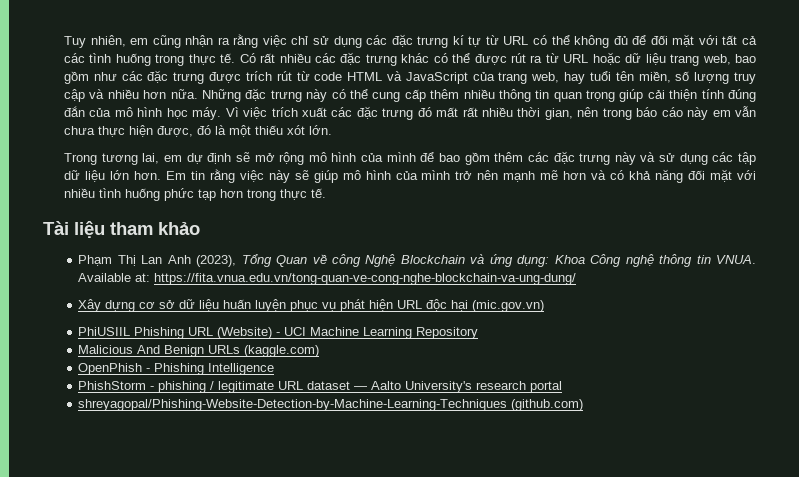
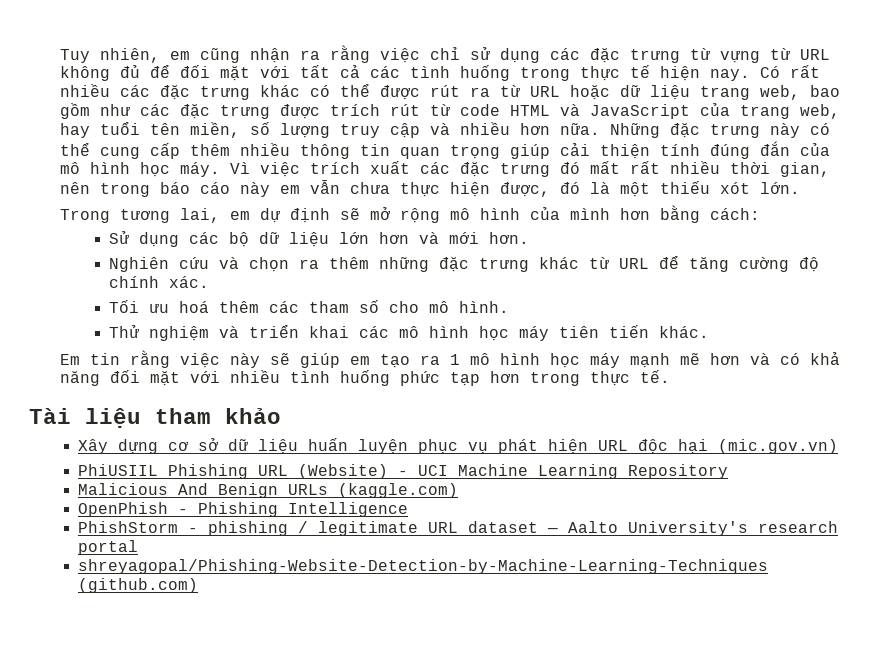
[452,35,570,47] kí tự từ URL có thể -> [690,48,831,63] từ vựng từ URL
[220,53,236,63] tế. -> [630,65,751,81] tế hiện nay.
[420,151,756,165] để bao gồm thêm các đặc trưng này và sử dụng các tập -> [620,205,761,223] [109,231,250,247] hơn bằng cách: // Sử dụng các bộ
[133,171,161,180] hơn. -> [379,232,530,244] [109,256,820,272] [109,276,210,288] [109,300,510,313] [109,325,710,341] hơn và mới hơn. // Nghiên cứu và chọn ra thêm những đặc trưng khác từ URL để tăng cường độ chính xác. // Tối ưu hoá thêm các tham số cho mô hình. // Thử nghiệm và triển khai các mô hình học máy tiên tiến khác. //
[342,170,499,180] mô hình của mình trở nên -> [350,353,621,368] em tạo ra 1 mô hình học máy
[78,254,756,267] [78,273,577,285] // Phạm Thị Lan Anh (2023), Tổng Quan về công Nghệ Blockchain và ứng dụng: Khoa Công nghệ thông tin VNUA. Available at: https://fita.vnua.edu.vn/tong-quan-ve-cong-nghe-blockchain-va-ung-dung/ -> (281, 416) none

